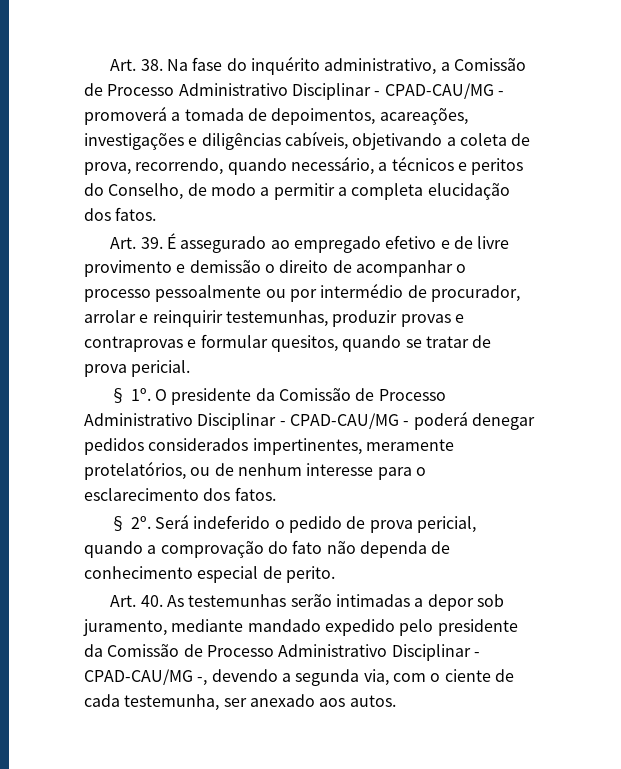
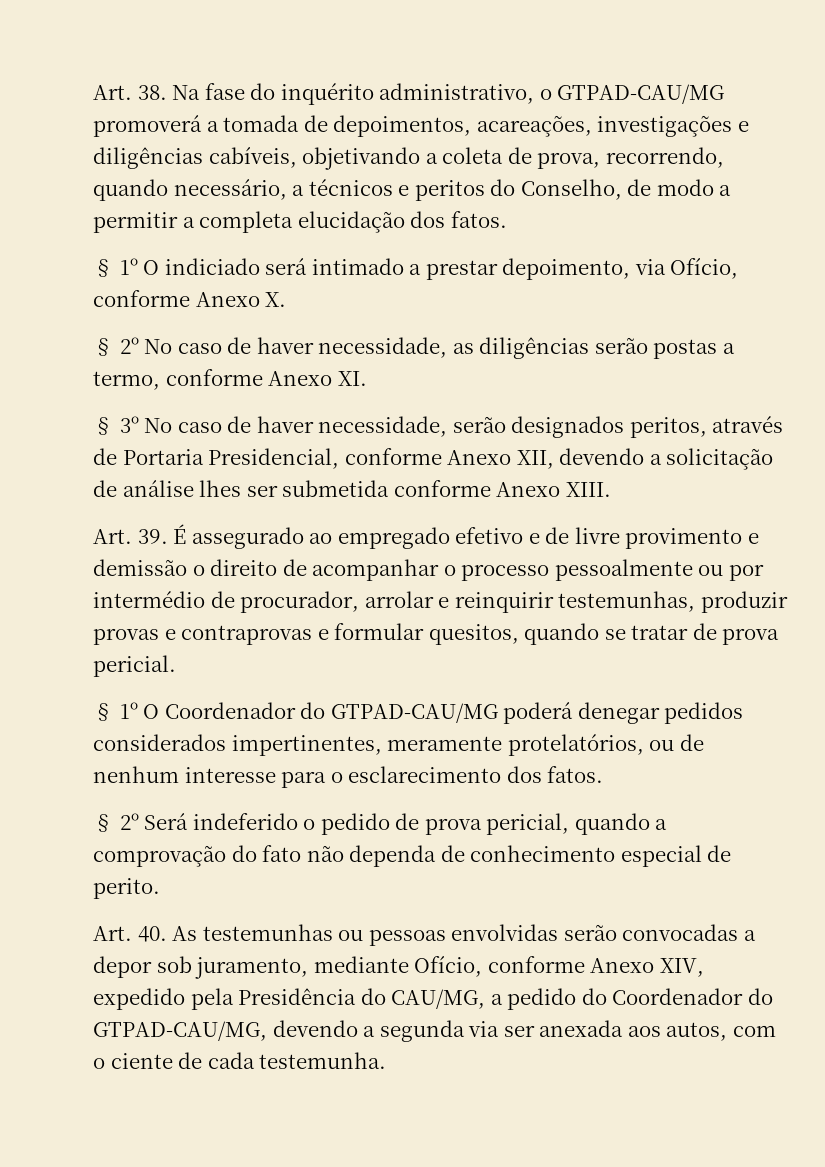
[440,58,526,71] [84,83,504,100] a Comissão de Processo Administrativo Disciplinar - CPAD-CAU/MG - -> [539,84,725,104] o GTPAD-CAU/MG
(157, 214) none -> [93,258,739,280] [93,290,287,307] [93,337,735,359] [93,369,367,390] [93,416,784,438] [93,448,774,470] [93,480,611,497] // § 1º O indiciado será intimado a prestar depoimento, via Ofício, conforme Anexo X. // § 2º No caso de haver necessidade, as diligências serão postas a termo, conforme Anexo XI. // § 3º No caso de haver necessidade, serão designados peritos, através de Portaria Presidencial, conforme Anexo XII, devendo a solicitação de análise lhes ser submetida conforme Anexo XIII.
[130,388,446,405] [84,413,410,430] 1º. O presidente da Comissão de Processo Administrativo Disciplinar - CPAD-CAU/MG - -> [119,702,498,723] 1º O Coordenador do GTPAD-CAU/MG
[130,516,151,529] 2º. -> [119,813,139,830] 2º
[290,594,411,607] serão intimadas -> [338,924,739,946] ou pessoas envolvidas serão convocadas
[247,619,518,636] [84,644,480,661] [84,669,389,686] mandado expedido pelo presidente da Comissão de Processo Administrativo Disciplinar - CPAD-CAU/MG -, devendo a segunda via, -> [414,956,704,977] [93,988,773,1010] [93,1020,728,1042] Ofício, conforme Anexo XIV, expedido pela Presidência do CAU/MG, a pedido do Coordenador do GTPAD-CAU/MG, devendo a segunda via ser anexada aos autos,
[124,694,396,711] testemunha, ser anexado aos autos. -> [259,1052,387,1069] testemunha.

